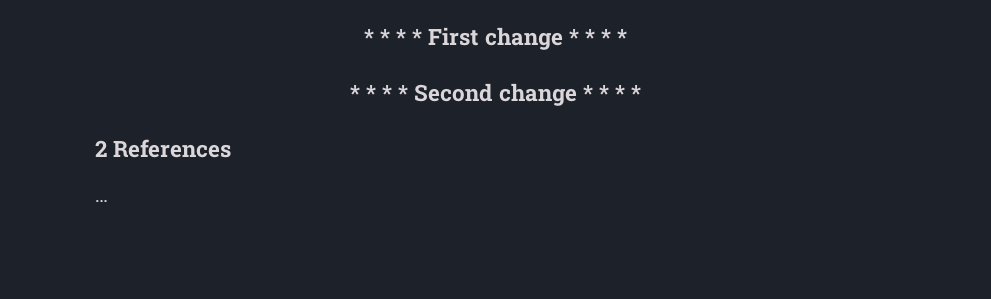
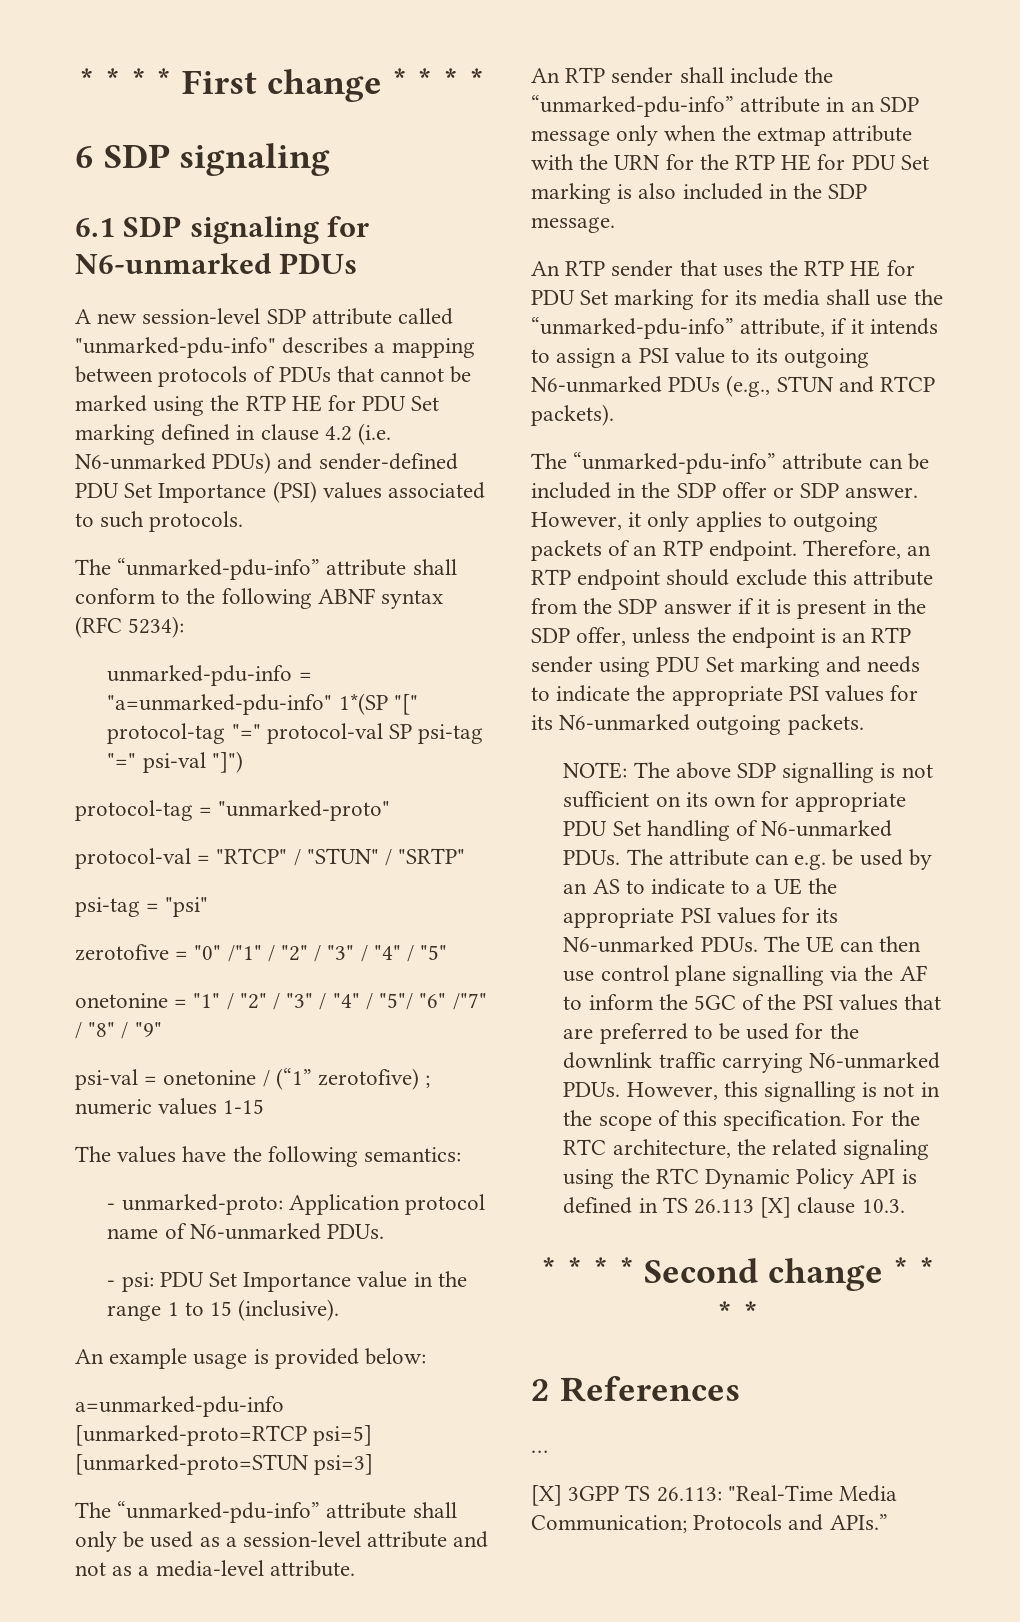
(627, 37) none -> [75,143,331,176] [75,216,370,244] [75,253,358,274] [75,308,454,325] [75,337,475,358] [75,366,472,387] [75,395,440,416] [75,423,392,445] [75,452,458,474] [75,481,486,503] [75,511,244,532] [75,558,457,580] [75,588,444,609] [75,616,185,638] [107,665,312,686] [107,693,418,715] [107,723,484,744] [107,751,243,773] [75,800,391,821] [75,848,466,869] [75,897,209,917] [75,944,448,962] [75,993,487,1010] [75,1022,162,1039] [75,1068,431,1090] [75,1098,265,1115] [75,1146,462,1167] [107,1194,485,1215] [107,1223,384,1240] [107,1271,467,1292] [107,1299,340,1321] [75,1348,427,1369] [75,1396,284,1417] [75,1425,373,1446] [75,1454,374,1475] [75,1501,457,1523] [75,1531,489,1552] [75,1560,355,1577] [531,67,834,84] [531,95,919,117] [531,125,913,146] [531,154,929,171] [531,183,868,204] [531,217,615,233] [531,260,915,277] [531,289,943,310] [531,317,938,339] [531,347,870,368] [531,375,936,397] [531,404,614,426] [531,452,929,474] [531,482,919,499] [531,511,879,532] [531,540,932,561] [531,569,934,590] [531,598,926,619] [531,627,912,648] [531,656,921,677] [531,685,919,706] [531,714,864,735] [563,762,933,783] [563,791,907,812] [563,820,893,841] [563,849,932,870] [563,878,837,895] [563,907,839,928] [563,936,922,953] [563,965,927,986] [563,994,942,1011] [563,1023,859,1044] [563,1052,940,1073] [563,1081,940,1102] [563,1110,920,1131] [563,1139,930,1160] [563,1168,917,1189] [563,1197,905,1218] // 6 SDP signaling // 6.1 SDP signaling for N6-unmarked PDUs // A new session-level SDP attribute called "unmarked-pdu-info" describes a mapping between protocols of PDUs that cannot be marked using the RTP HE for PDU Set marking defined in clause 4.2 (i.e. N6-unmarked PDUs) and sender-defined PDU Set Importance (PSI) values associated to such protocols. // The “unmarked-pdu-info” attribute shall conform to the following ABNF syntax (RFC 5234): // unmarked-pdu-info = "a=unmarked-pdu-info" 1*(SP "[" protocol-tag "=" protocol-val SP psi-tag "=" psi-val "]") // protocol-tag = "unmarked-proto" // protocol-val = "RTCP" / "STUN" / "SRTP" // psi-tag = "psi" // zerotofive = "0" /"1" / "2" / "3" / "4" / "5" // onetonine = "1" / "2" / "3" / "4" / "5"/ "6" /"7" / "8" / "9" // psi-val = onetonine / (“1” zerotofive) ; numeric values 1-15 // The values have the following semantics: // - unmarked-proto: Application protocol name of N6-unmarked PDUs. // - psi: PDU Set Importance value in the range 1 to 15 (inclusive). // An example usage is provided below: // a=unmarked-pdu-info [unmarked-proto=RTCP psi=5] [unmarked-proto=STUN psi=3] // The “unmarked-pdu-info” attribute shall only be used as a session-level attribute and not as a media-level attribute. // An RTP sender shall include the “unmarked-pdu-info” attribute in an SDP message only when the extmap attribute with the URN for the RTP HE for PDU Set marking is also included in the SDP message. // An RTP sender that uses the RTP HE for PDU Set marking for its media shall use the “unmarked-pdu-info” attribute, if it intends to assign a PSI value to its outgoing N6-unmarked PDUs (e.g., STUN and RTCP packets). // The “unmarked-pdu-info” attribute can be included in the SDP offer or SDP answer. However, it only applies to outgoing packets of an RTP endpoint. Therefore, an RTP endpoint should exclude this attribute from the SDP answer if it is present in the SDP offer, unless the endpoint is an RTP sender using PDU Set marking and needs to indicate the appropriate PSI values for its N6-unmarked outgoing packets. // NOTE: The above SDP signalling is not sufficient on its own for appropriate PDU Set handling of N6-unmarked PDUs. The attribute can e.g. be used by an AS to indicate to a UE the appropriate PSI values for its N6-unmarked PDUs. The UE can then use control plane signalling via the AF to inform the 5GC of the PSI values that are preferred to be used for the downlink traffic carrying N6-unmarked PDUs. However, this signalling is not in the scope of this specification. For the RTC architecture, the related signaling using the RTC Dynamic Policy API is defined in TS 26.113 [X] clause 10.3.
(108, 201) none -> [531,1485,898,1506] [531,1514,888,1533] // [X] 3GPP TS 26.113: "Real-Time Media Communication; Protocols and APIs.”

